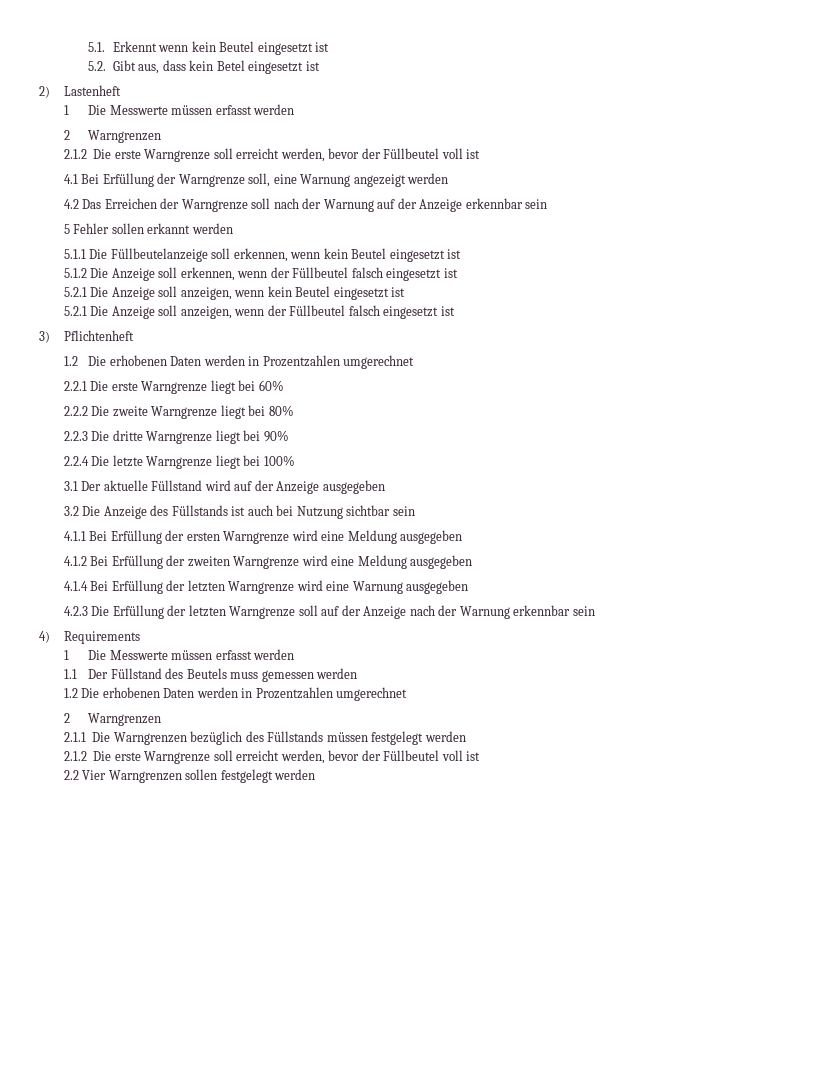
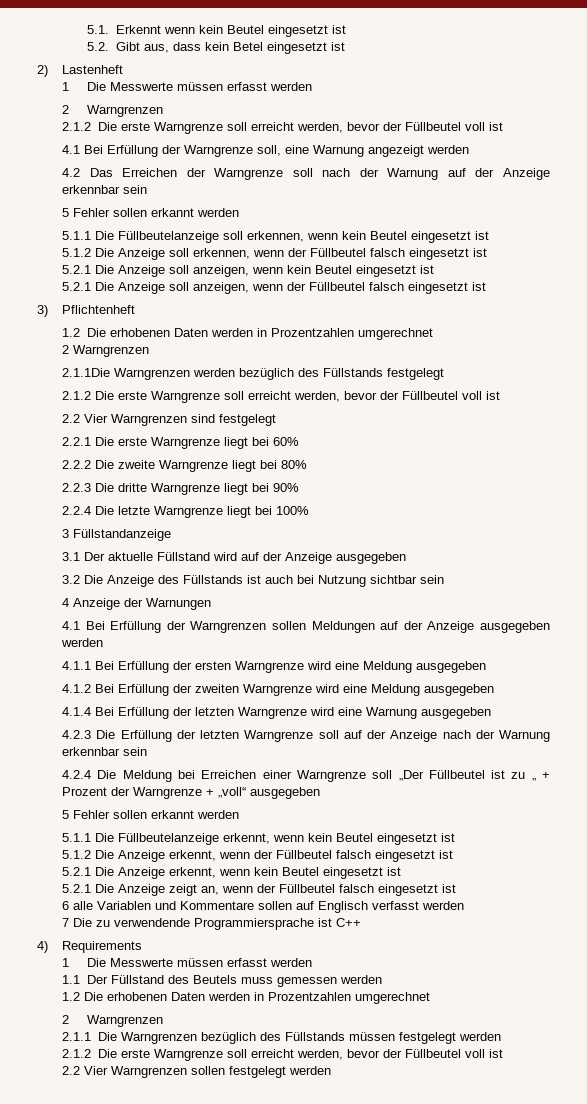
(415, 362) none -> [62,345,150,357] [62,368,445,380] [62,391,501,403] [62,414,277,426] // 2 Warngrenzen // 2.1.1Die Warngrenzen werden bezüglich des Füllstands festgelegt // 2.1.2 Die erste Warngrenze soll erreicht werden, bevor der Füllbeutel voll ist // 2.2 Vier Warngrenzen sind festgelegt
(295, 460) none -> [62,529,172,541] // 3 Füllstandanzeige
(415, 511) none -> [62,598,212,610] [62,621,550,633] [61,638,104,647] // 4 Anzeige der Warnungen // 4.1 Bei Erfüllung der Warngrenzen sollen Meldungen auf der Anzeige ausgegeben werden
(595, 611) none -> [62,770,550,782] [62,787,321,799] [62,810,240,819] [62,833,456,845] [62,850,454,862] [62,867,402,879] [62,884,457,896] [62,901,465,913] [62,918,362,930] // 4.2.4 Die Meldung bei Erreichen einer Warngrenze soll „Der Füllbeutel ist zu „ + Prozent der Warngrenze + „voll“ ausgegeben // 5 Fehler sollen erkannt werden // 5.1.1 Die Füllbeutelanzeige erkennt, wenn kein Beutel eingesetzt ist // 5.1.2 Die Anzeige erkennt, wenn der Füllbeutel falsch eingesetzt ist // 5.2.1 Die Anzeige erkennt, wenn kein Beutel eingesetzt ist // 5.2.1 Die Anzeige zeigt an, wenn der Füllbeutel falsch eingesetzt ist // 6 alle Variablen und Kommentare sollen auf Englisch verfasst werden // 7 Die zu verwendende Programmiersprache ist C++

